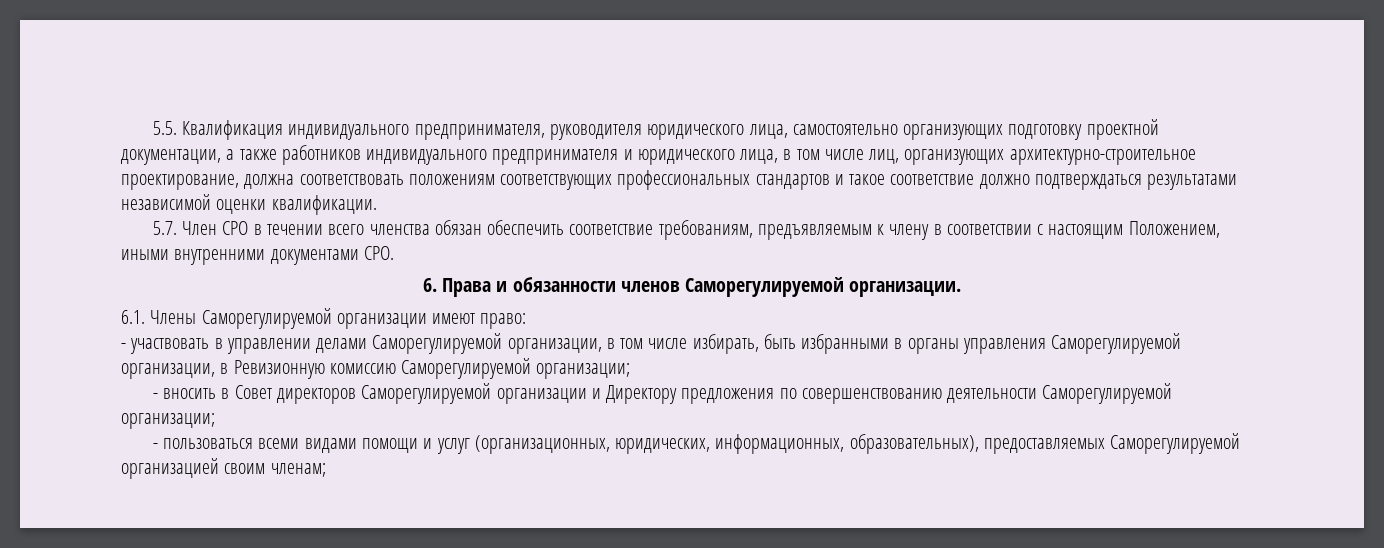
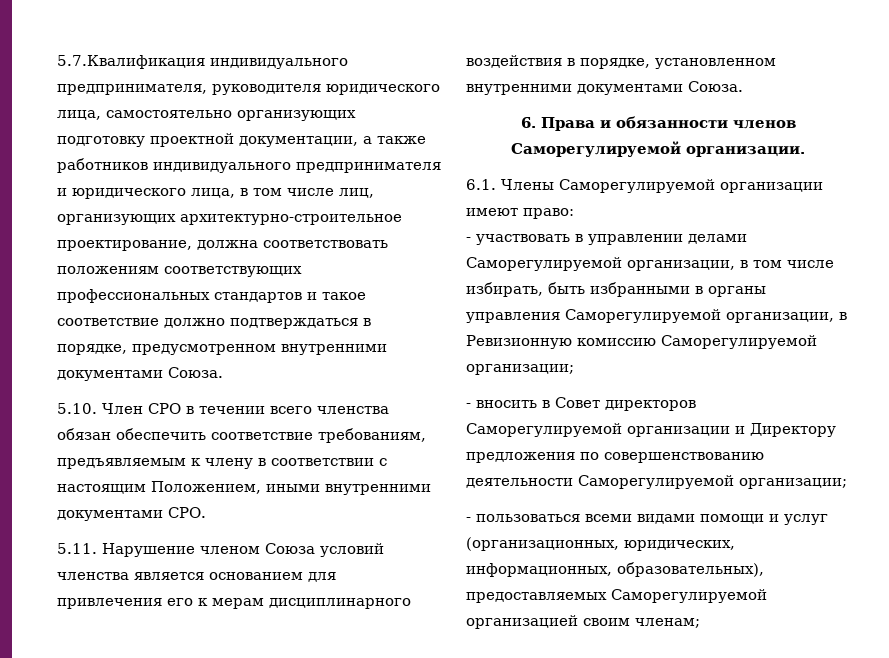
[152,120,284,140] 5.5. Квалификация -> [57,55,205,69] 5.7.Квалификация
[1147,174,1238,190] [121,194,377,215] [152,221,177,235] результатами независимой оценки квалификации. // 5.7. -> [363,318,371,326] [57,344,387,355] [57,367,223,381] [57,403,97,414] в порядке, предусмотренном внутренними документами Союза. // 5.10.
(394, 253) none -> [57,543,384,557] [57,572,336,582] [57,598,411,609] [466,55,776,69] [466,81,743,95] // 5.11. Нарушение членом Союза условий членства является основанием для привлечения его к мерам дисциплинарного воздействия в порядке, установленном внутренними документами Союза.

